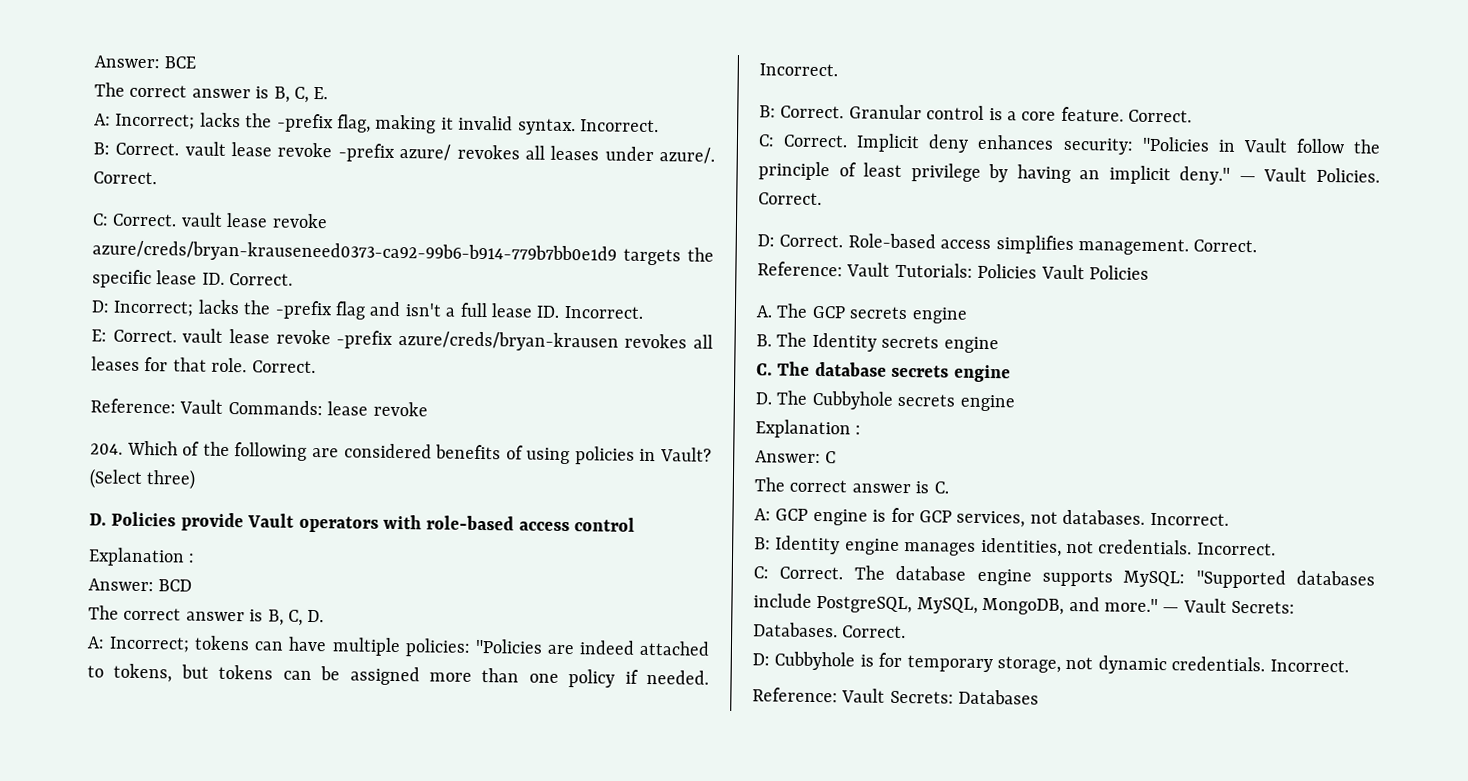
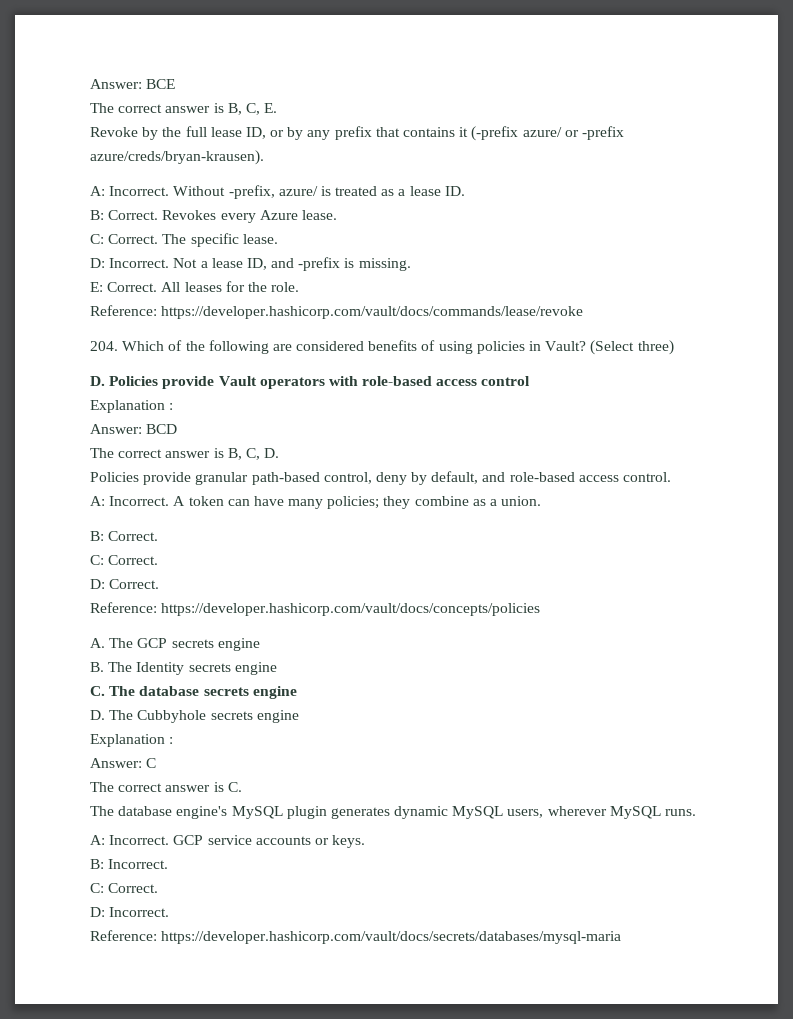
[94,112,659,136] [93,141,716,164] [93,171,157,185] [92,212,328,229] [92,240,714,266] [92,269,294,289] [91,299,643,320] [91,328,713,352] A: Incorrect; lacks the -prefix flag, making it invalid syntax. Incorrect. // B: Correct. vault lease revoke -prefix azure/ revokes all leases under azure/. Correct. // C: Correct. vault lease revoke azure/creds/bryan-krauseneed0373-ca92-99b6-b914-779b7bb0e1d9 targets the specific lease ID. Correct. // D: Incorrect; lacks the -prefix flag and isn't a full lease ID. Incorrect. // E: Correct. vault lease revoke -prefix azure/creds/bryan-krausen revokes all -> [90,126,624,141] [90,150,264,165] [90,185,465,199] [90,210,337,223] [90,233,278,247] [90,257,411,271] [90,282,181,292] Revoke by the full lease ID, or by any prefix that contains it (-prefix azure/ or -prefix azure/creds/bryan-krausen). // A: Incorrect. Without -prefix, azure/ is treated as a lease ID. // B: Correct. Revokes every Azure lease. // C: Correct. The specific lease. // D: Incorrect. Not a lease ID, and -prefix is missing. // E: Correct. All
[172,357,207,372] that -> [247,282,267,292] the
[251,360,316,374] [90,398,428,417] Correct. // Reference: Vault Commands: lease revoke -> [90,305,584,319] // Reference: https://developer.hashicorp.com/vault/docs/commands/lease/revoke
[87,635,711,657] [87,663,709,688] [759,63,838,77] [759,104,1193,123] [758,133,1381,155] [758,161,1380,185] [758,192,822,206] [757,233,1258,256] [757,261,1149,280] A: Incorrect; tokens can have multiple policies: "Policies are indeed attached to tokens, but tokens can be assigned more than one policy if needed. Incorrect. // B: Correct. Granular control is a core feature. Correct. // C: Correct. Implicit deny enhances security: "Policies in Vault follow the principle of least privilege by having an implicit deny." — Vault Policies. Correct. // D: Correct. Role-based access simplifies management. Correct. // Reference: Vault Tutorials: Policies Vault Policies -> [90,471,672,485] [90,496,542,509] [90,531,159,541] [90,555,159,565] [90,579,160,589] [90,602,541,616] Policies provide granular path-based control, deny by default, and role-based access control. // A: Incorrect. A token can have many policies; they combine as a union. // B: Correct. // C: Correct. // D: Correct. // Reference: https://developer.hashicorp.com/vault/docs/concepts/policies
[754,507,1229,528] [754,535,1276,557] [753,565,1375,589] [753,593,1296,615] [753,622,907,639] [752,651,1266,675] A: GCP engine is for GCP services, not databases. Incorrect. // B: Identity engine manages identities, not credentials. Incorrect. // C: Correct. The database engine supports MySQL: "Supported databases include PostgreSQL, MySQL, MongoDB, and more." — Vault Secrets: Databases. Correct. // D: Cubbyhole is for temporary storage, not dynamic credentials. -> [90,806,697,819] [90,835,366,848] [90,859,169,869] [90,883,159,893] [90,907,105,917] The database engine's MySQL plugin generates dynamic MySQL users, wherever MySQL runs. // A: Incorrect. GCP service accounts or keys. // B: Incorrect. // C: Correct. // D:
[841,688,1040,705] Vault Secrets: Databases -> [161,931,622,944] https://developer.hashicorp.com/vault/docs/secrets/databases/mysql-maria

